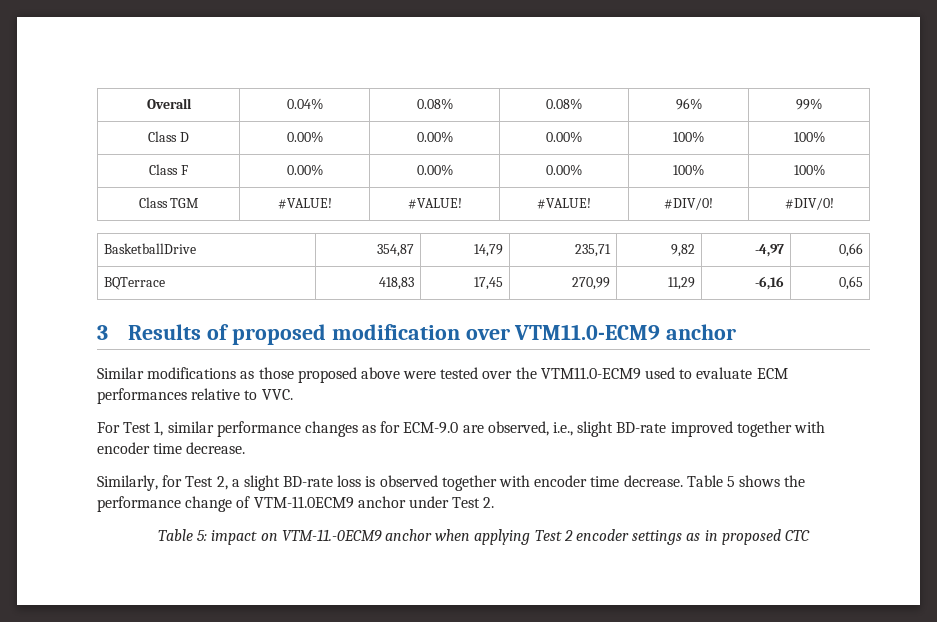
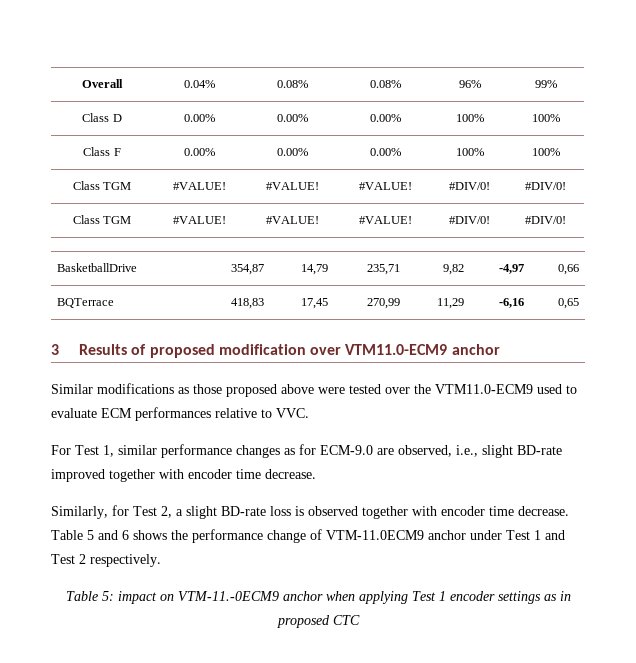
(834, 204) none -> [72,215,132,224] [172,216,226,224] [265,216,319,224] [358,216,412,224] [449,216,490,224] [525,216,566,224] // Class TGM | #VALUE! | #VALUE! | #VALUE! | #DIV/0! | #DIV/0!
(735, 481) none -> [98,530,129,540] and 6
[483,497,495,508] 2. -> [534,530,565,540] [51,554,161,567] 1 and Test 2 respectively.
[563,530,573,541] 2 -> [438,591,446,601] 1

